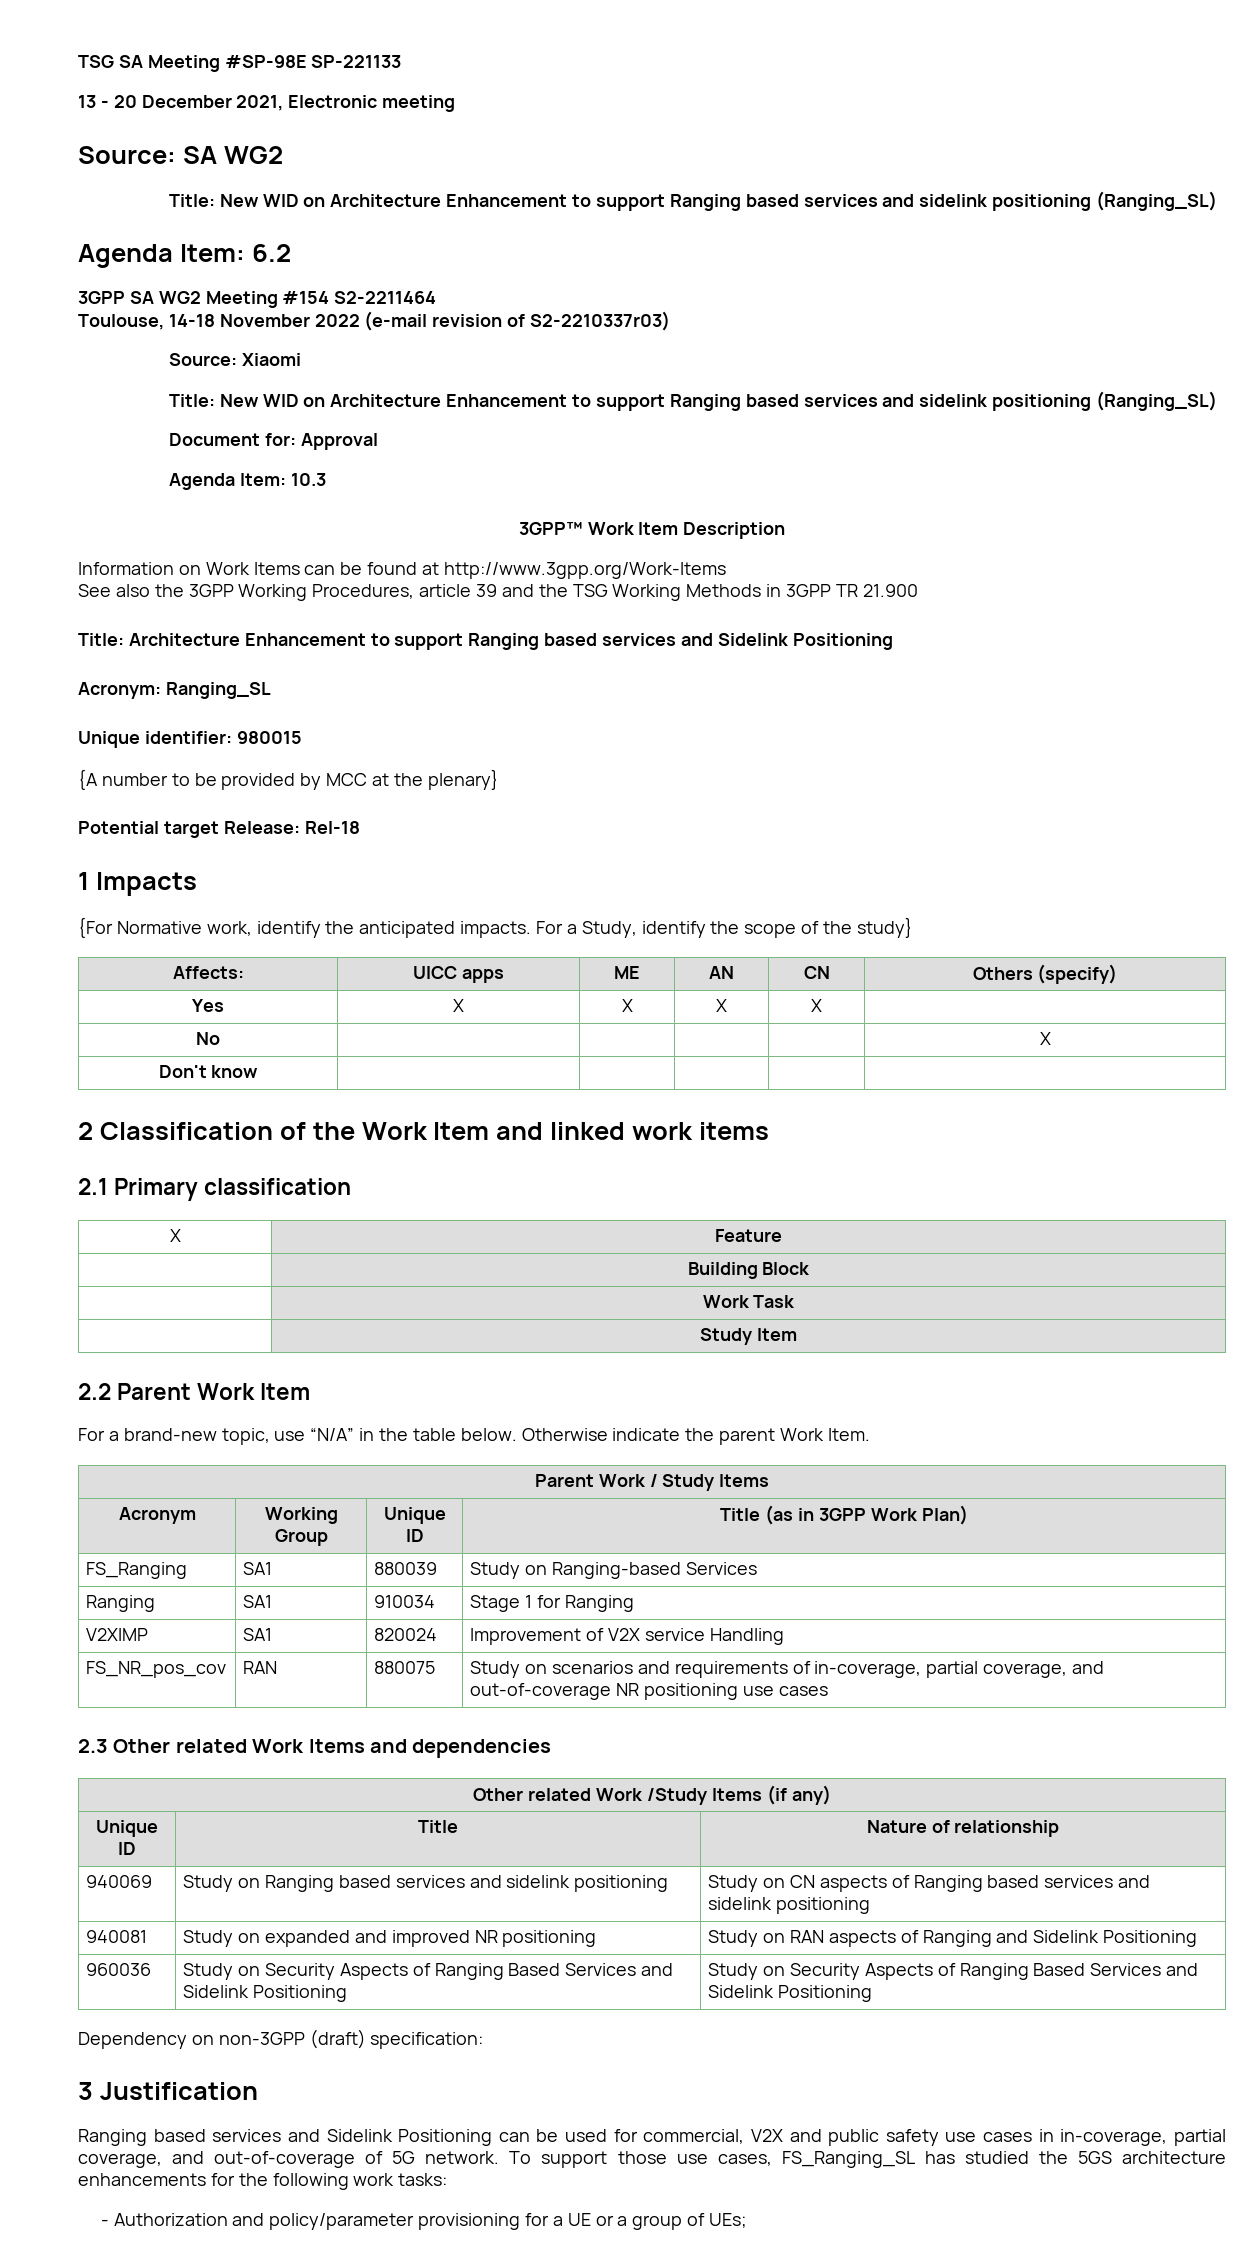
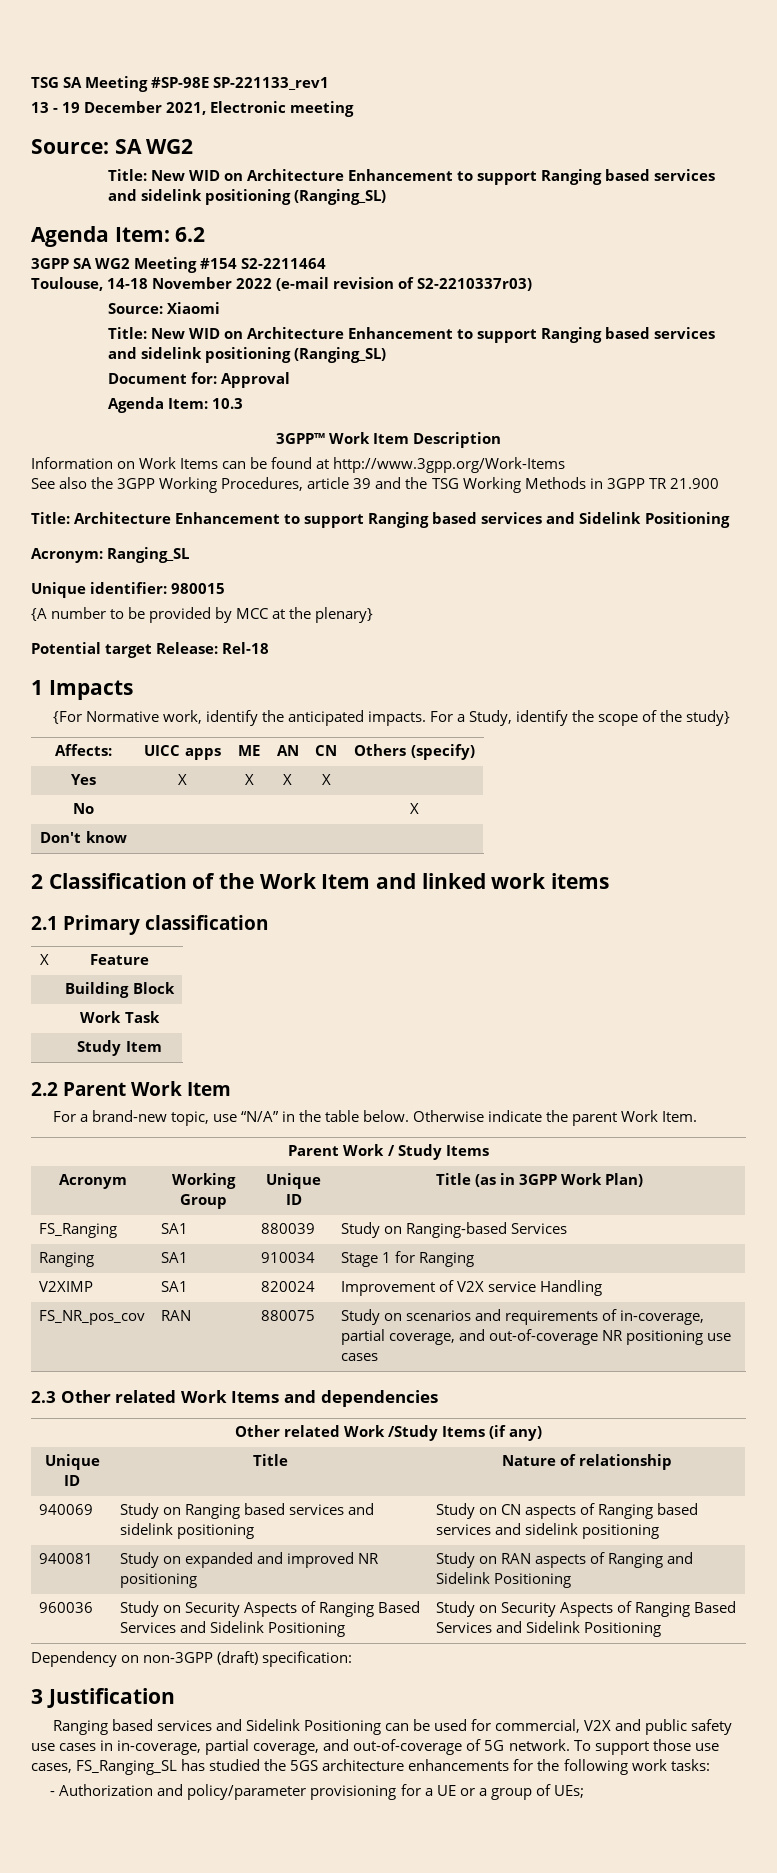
[311,55,402,68] SP-221133 -> [213,77,330,90] SP-221133_rev1
[113,95,137,108] 20 -> [62,102,81,113] 19

